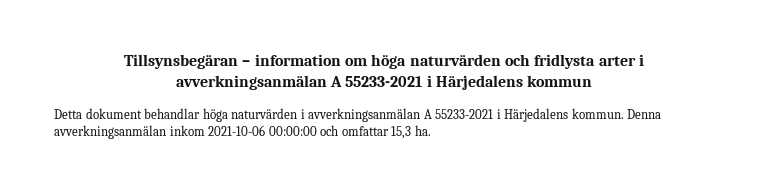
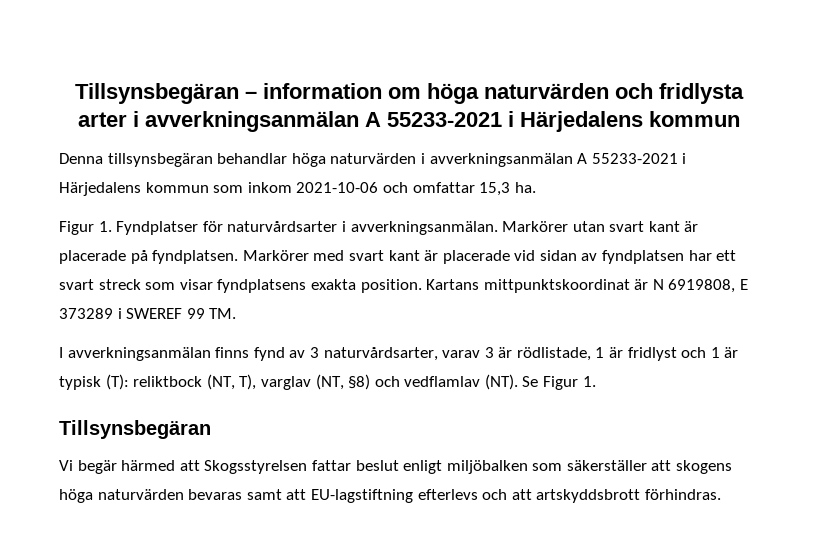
[54,108,142,119] Detta dokument -> [59,153,213,167] Denna tillsynsbegäran
[571,108,662,119] [54,125,166,139] kommun. Denna avverkningsanmälan -> [145,182,244,193] kommun som
[268,126,317,136] 00:00:00 -> (379, 187) none
(431, 130) none -> [59,221,699,235] [59,250,737,264] [59,279,749,293] [59,308,237,319] [59,347,739,361] [59,374,596,390] [59,420,211,439] [59,460,733,474] [59,489,721,503] // Figur 1. Fyndplatser för naturvårdsarter i avverkningsanmälan. Markörer utan svart kant är placerade på fyndplatsen. Markörer med svart kant är placerade vid sidan av fyndplatsen har ett svart streck som visar fyndplatsens exakta position. Kartans mittpunktskoordinat är N 6919808, E 373289 i SWEREF 99 TM. // I avverkningsanmälan finns fynd av 3 naturvårdsarter, varav 3 är rödlistade, 1 är fridlyst och 1 är typisk (T): reliktbock (NT, T), varglav (NT, §8) och vedflamlav (NT). Se Figur 1. // Tillsynsbegäran // Vi begär härmed att Skogsstyrelsen fattar beslut enligt miljöbalken som säkerställer att skogens höga naturvärden bevaras samt att EU-lagstiftning efterlevs och att artskyddsbrott förhindras.

